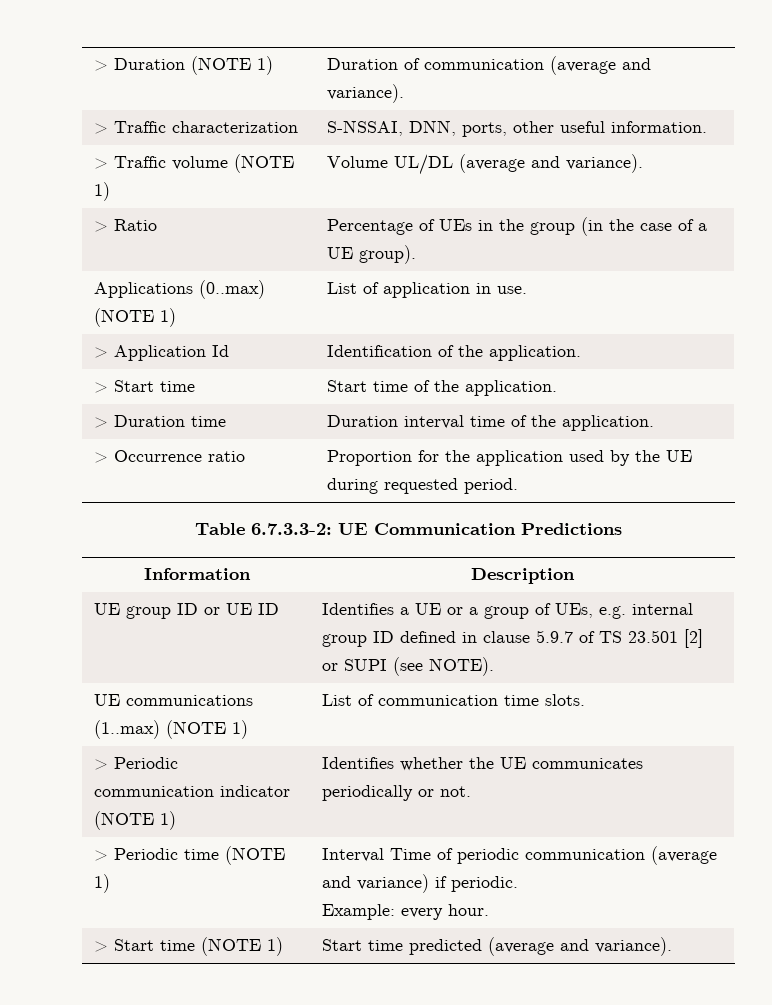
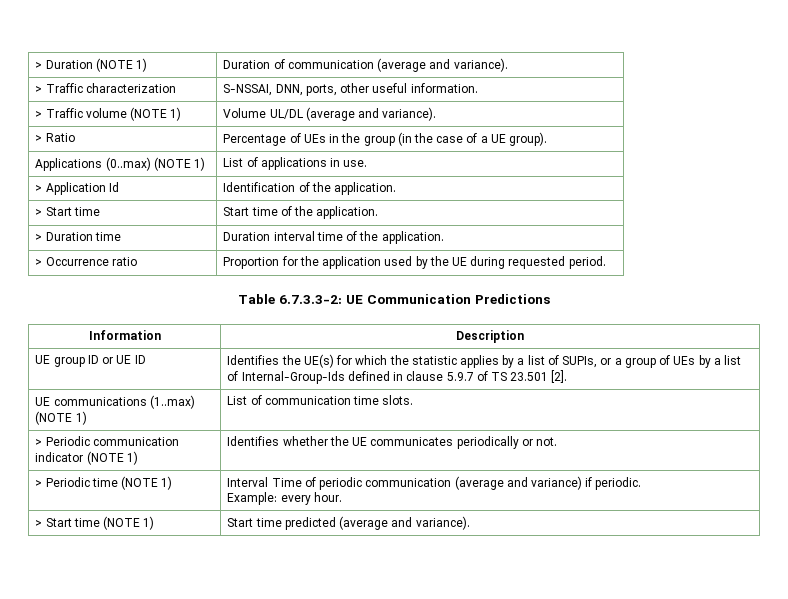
[383,282,471,298] application -> [260,157,327,170] applications
[400,603,694,619] [322,631,395,647] a UE or a group of UEs, e.g. internal group ID -> [281,354,742,368] [227,371,345,384] the UE(s) for which the statistic applies by a list of SUPIs, or a group of UEs by a list of Internal-Group-Ids
[684,629,704,648] [322,657,495,676] [2] or SUPI (see NOTE). -> [551,370,568,383] [2].

